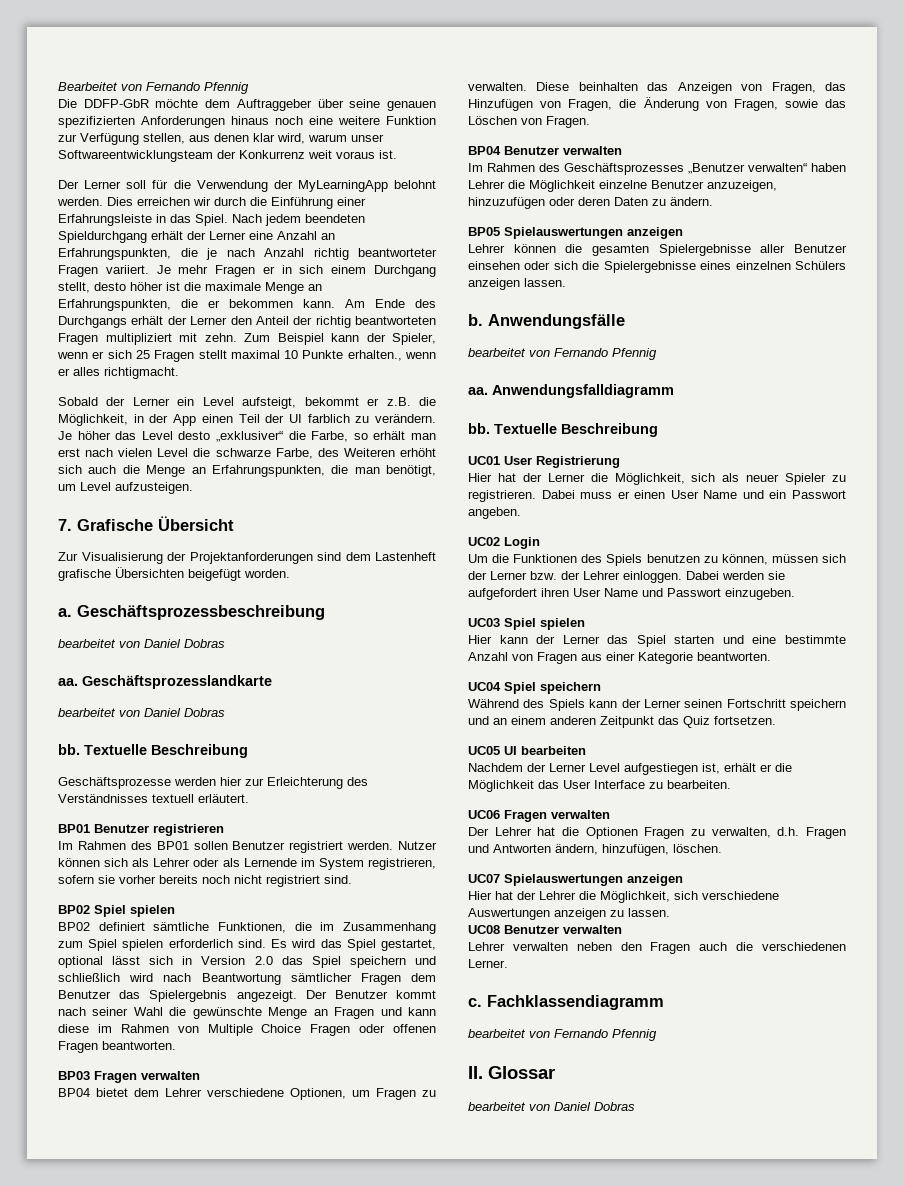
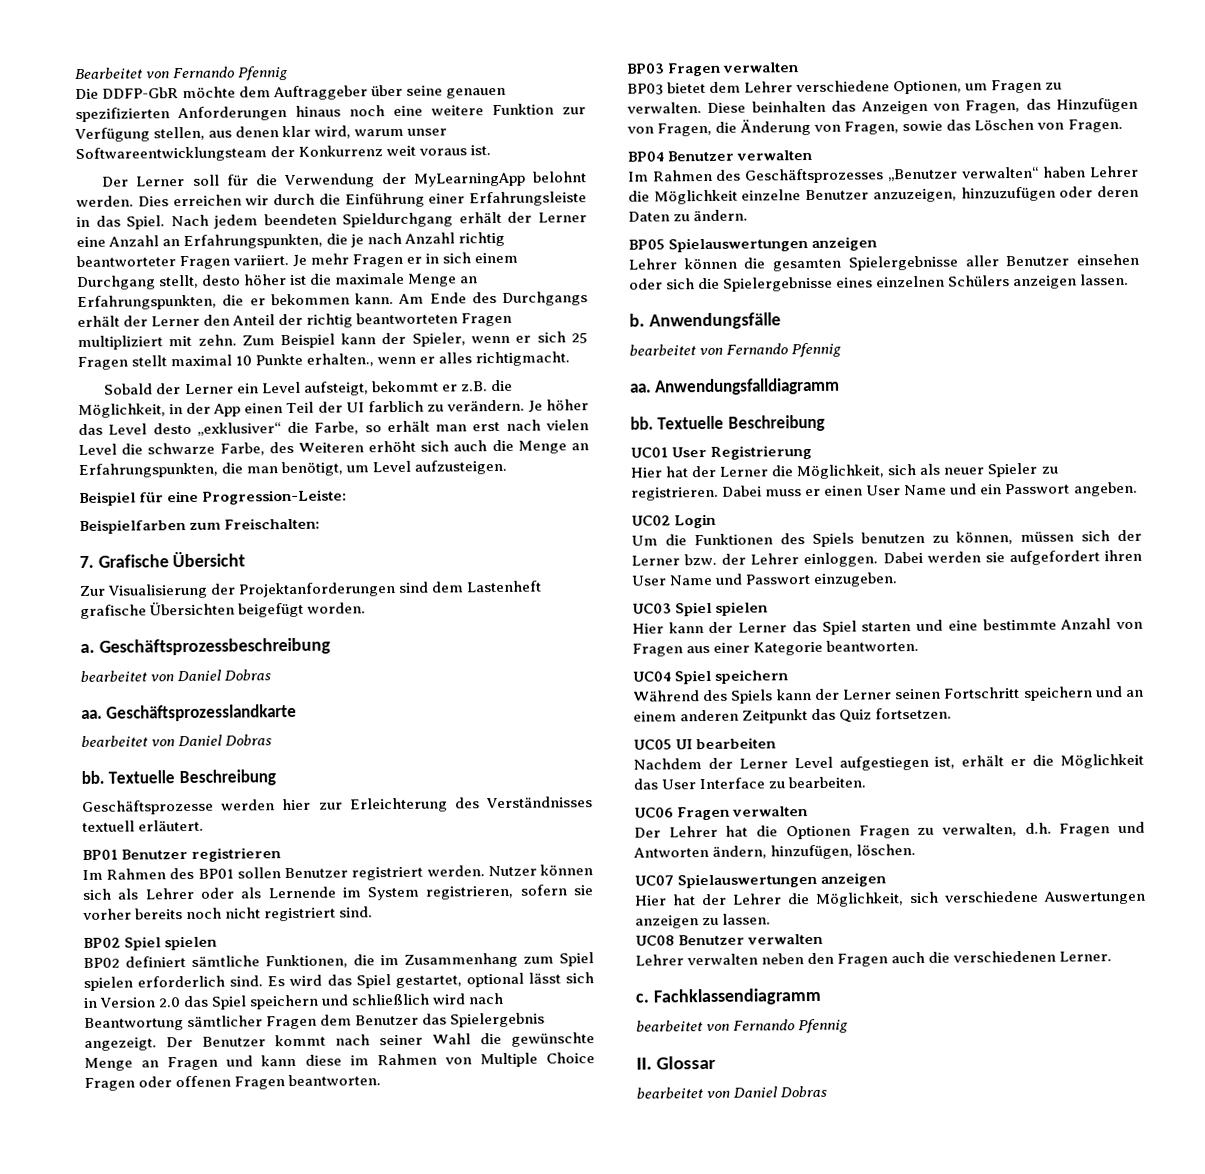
(193, 488) none -> [79,489,348,507] [79,517,321,535] // Beispiel für eine Progression-Leiste: // Beispielfarben zum Freischalten:
[58,1088,90,1097] BP04 -> [627,83,664,95] BP03

